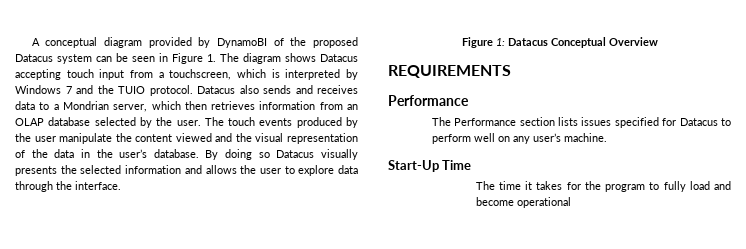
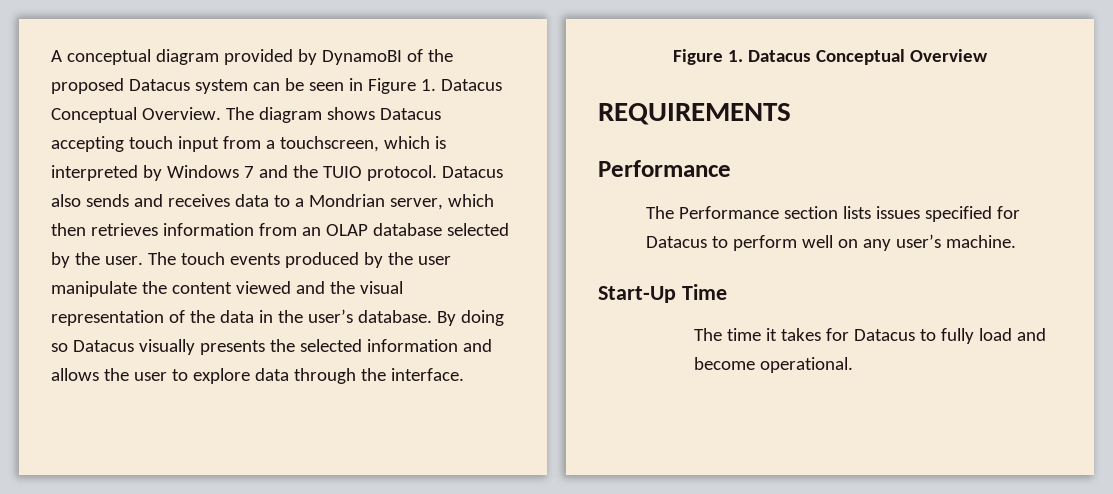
(216, 58) none -> [440,79,502,91] [51,107,221,123] Datacus Conceptual Overview.
[495,38,505,46] 1: -> [728,50,744,62] 1.
[584,181,646,192] the program -> [853,329,915,341] Datacus
[516,197,571,208] operational -> [759,357,853,373] operational.

